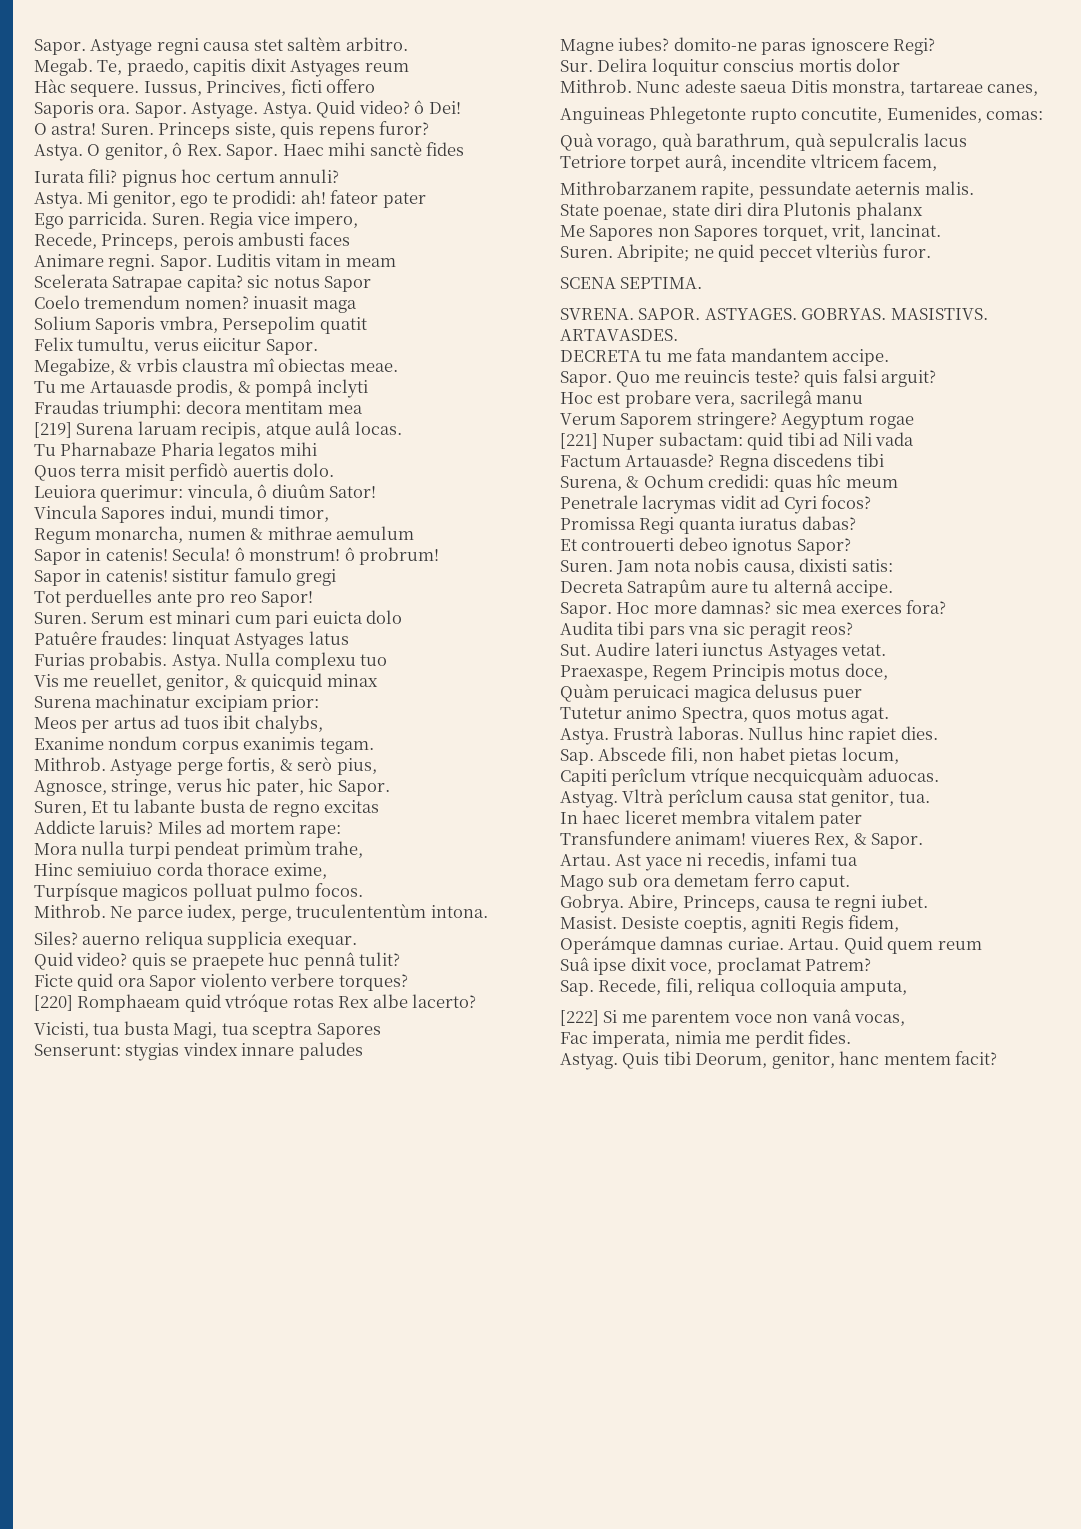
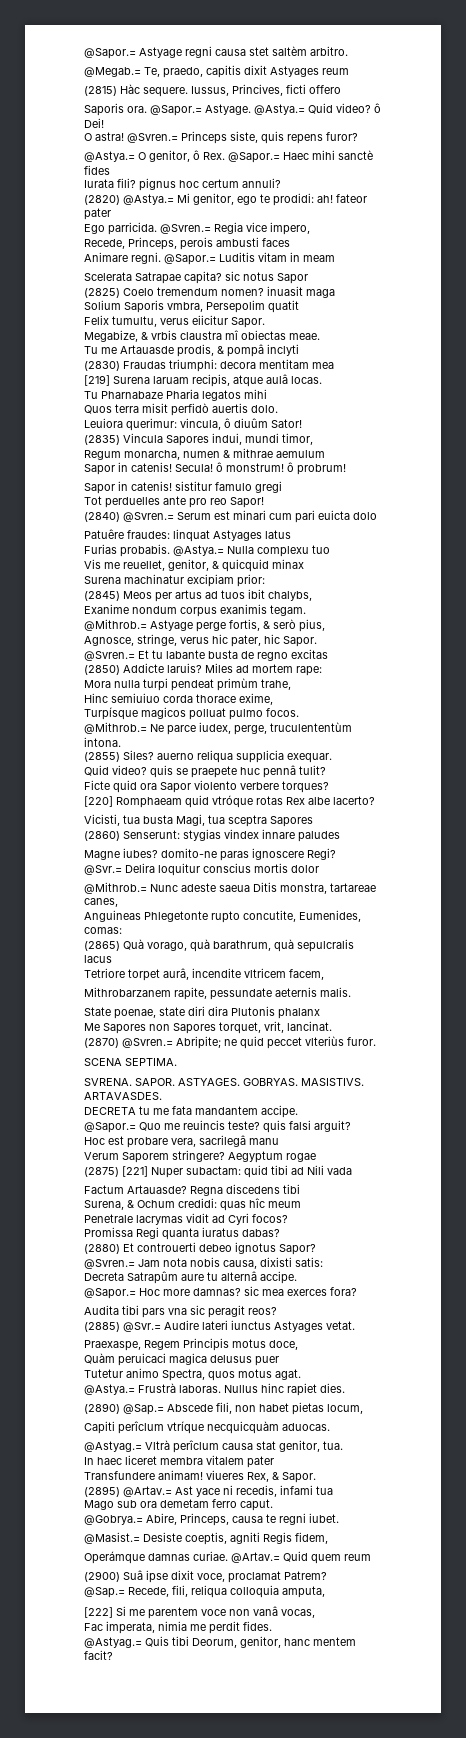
[34,39,86,55] Sapor. -> [84,48,136,59] @Sapor.=
[34,58,93,76] Megab. -> [84,67,141,77] @Megab.=
(409, 67) none -> [84,86,117,96] (2815)
[134,102,312,119] Sapor. Astyage. Astya. -> [150,104,305,116] @Sapor.= Astyage. @Astya.=
[100,123,154,135] Suren. -> [127,133,178,143] @Svren.=
[34,144,83,161] Astya. -> [84,151,135,162] @Astya.=
[226,144,279,160] Sapor. -> [228,152,280,163] @Sapor.=
[34,192,83,209] Astya. -> [84,194,174,205] (2820) @Astya.=
[151,213,205,225] Suren. -> [160,224,211,234] @Svren.=
[159,255,212,271] Sapor. -> [164,254,216,265] @Sapor.=
(372, 284) none -> [84,288,120,298] (2825)
(368, 388) none -> [84,361,120,371] (2830)
(377, 492) none -> [84,435,120,445] (2835)
[34,612,87,624] Suren. -> [84,512,174,522] (2840) @Svren.=
[171,654,221,671] Astya. -> [173,545,224,556] @Astya.=
(320, 703) none -> [84,591,120,601] (2845)
[34,757,106,771] Mithrob. -> [84,619,147,631] @Mithrob.=
[34,801,87,816] Suren, -> [84,651,135,661] @Svren.=
(380, 806) none -> [84,665,120,675] (2850)
[34,904,106,918] Mithrob. -> [84,722,147,734] @Mithrob.=
(488, 911) none -> [84,752,120,762] (2855)
(381, 1031) none -> [84,831,120,841] (2860)
[560,60,593,72] Sur. -> [84,865,122,875] @Svr.=
[560,79,632,93] Mithrob. -> [84,882,147,894] @Mithrob.=
(1044, 115) none -> [84,941,120,951] (2865)
[560,246,613,258] Suren. -> [84,1038,173,1048] (2870) @Svren.=
[560,371,612,387] Sapor. -> [84,1122,136,1133] @Sapor.=
(914, 422) none -> [84,1167,119,1177] (2875)
(856, 523) none -> [84,1244,120,1254] (2880)
[560,560,613,572] Suren. -> [84,1259,135,1269] @Svren.=
[560,602,612,618] Sapor. -> [84,1288,136,1299] @Sapor.=
[560,644,591,656] Sut. -> [84,1322,161,1332] (2885) @Svr.=
[560,728,609,745] Astya. -> [84,1384,135,1395] @Astya.=
[560,749,594,765] Sap. -> [84,1403,164,1415] (2890) @Sap.=
[560,791,618,808] Astyag. -> [84,1441,142,1452] @Astyag.=
[560,854,611,866] Artau. -> [84,1486,172,1497] (2895) @Artav.=
[560,894,624,913] Gobrya. -> [84,1515,143,1525] @Gobrya.=
[560,916,617,929] Masist. -> [84,1532,140,1544] @Masist.=
[788,938,840,950] Artau. -> [231,1552,280,1563] @Artav.=
(982, 945) none -> [84,1571,120,1582] (2900)
[560,980,594,996] Sap. -> [84,1587,125,1598] @Sap.=
[560,1053,618,1070] Astyag. -> [84,1637,142,1648] @Astyag.=

